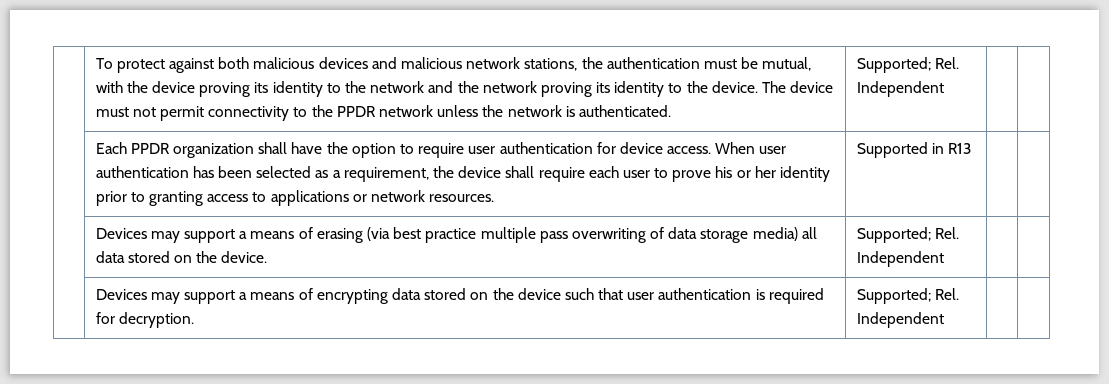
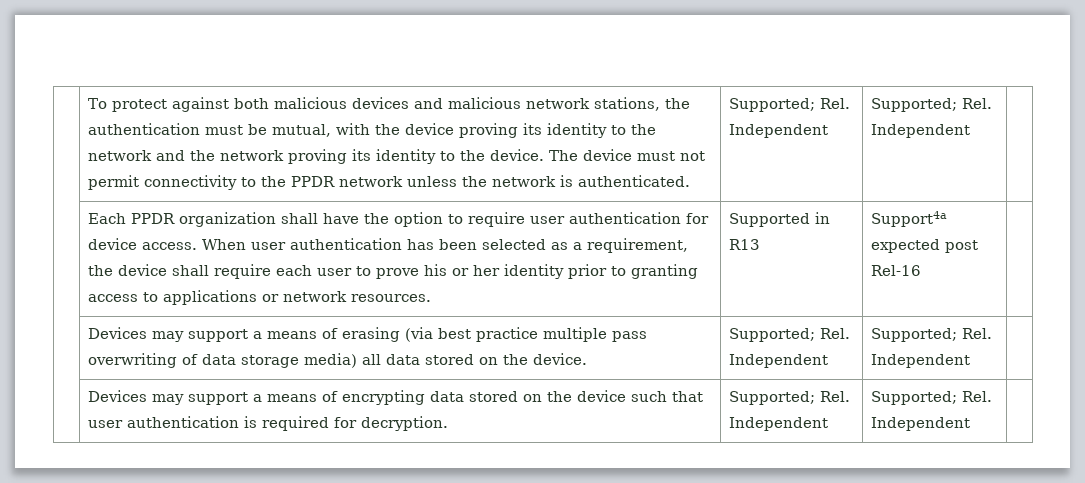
(944, 89) none -> [871,98,993,112] [871,124,971,138] Supported; Rel. Independent
(972, 148) none -> [871,211,948,227] [871,239,979,253] [871,265,922,276] Support4a expected post Rel-16
(944, 259) none -> [871,328,993,342] [871,354,971,368] Supported; Rel. Independent
(944, 320) none -> [871,391,993,405] [871,417,971,431] Supported; Rel. Independent

